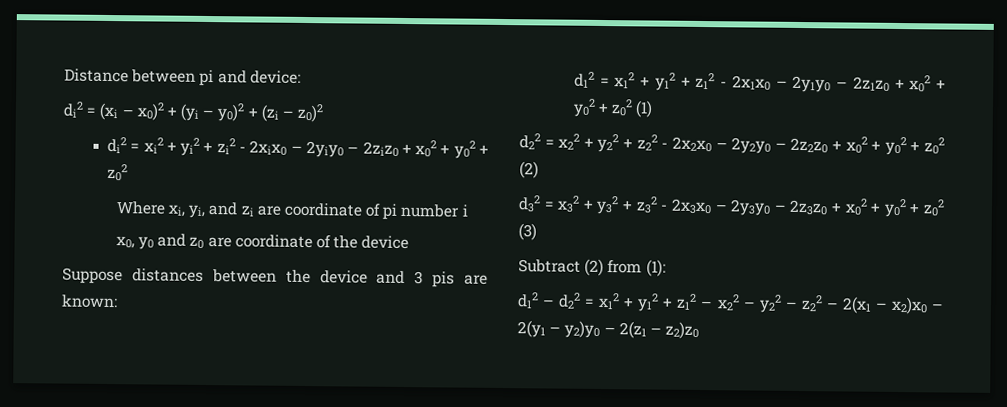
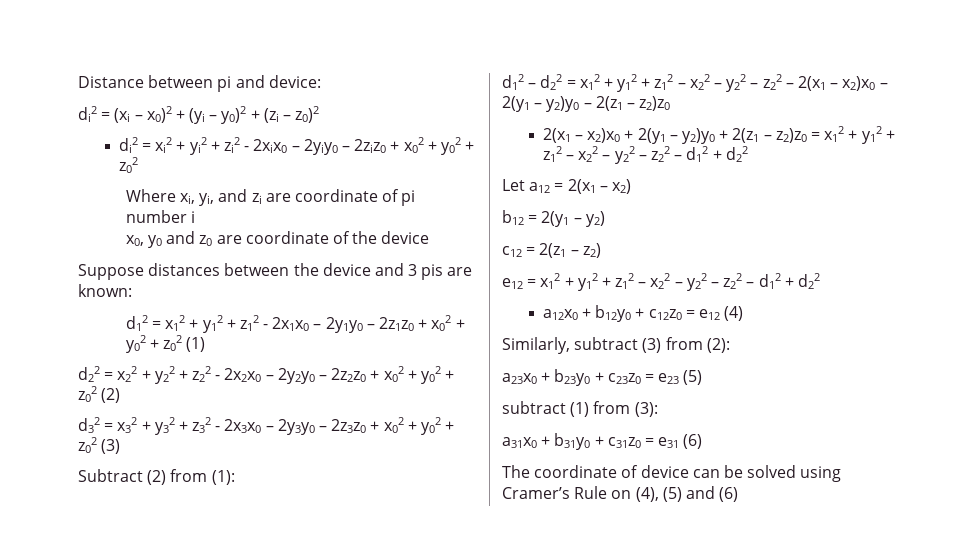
(700, 330) none -> [542,126,895,144] [542,146,748,164] [502,179,631,194] [502,210,605,227] [502,243,601,258] [502,273,820,291] [542,305,744,322] [502,337,730,354] [502,369,703,386] [502,401,658,417] [502,433,703,450] [502,465,842,482] [502,486,739,502] // 2(x1 – x2)x0 + 2(y1 – y2)y0 + 2(z1 – z2)z0 = x12 + y12 + z12 – x22 – y22 – z22 – d12 + d22 // Let a12 = 2(x1 – x2) // b12 = 2(y1 – y2) // c12 = 2(z1 – z2) // e12 = x12 + y12 + z12 – x22 – y22 – z22 – d12 + d22 // a12x0 + b12y0 + c12z0 = e12 (4) // Similarly, subtract (3) from (2): // a23x0 + b23y0 + c23z0 = e23 (5) // subtract (1) from (3): // a31x0 + b31y0 + c31z0 = e31 (6) // The coordinate of device can be solved using Cramer’s Rule on (4), (5) and (6)

